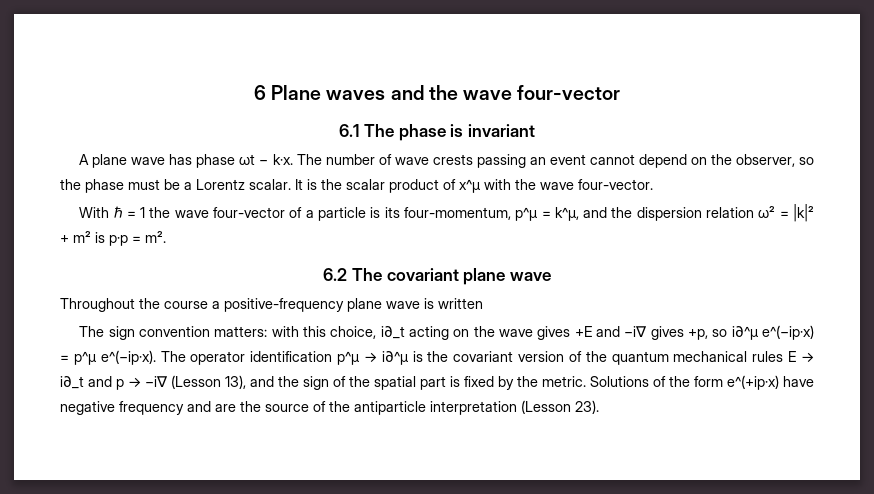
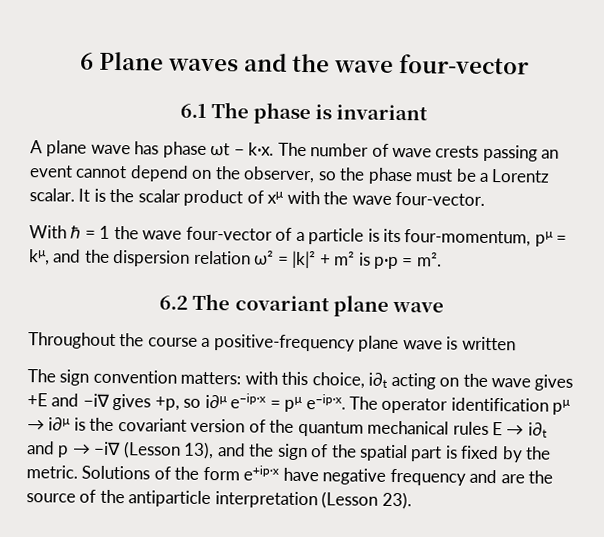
[459,179,480,193] x^μ -> [267,191,285,204] xμ
[515,207,579,221] p^μ = k^μ, -> [534,231,568,247] [29,249,50,266] pμ = kμ,
[380,326,405,339] i∂_t -> [368,372,389,388] i∂t
[731,325,814,340] [60,350,408,365] i∂^μ e^(−ip·x) = p^μ e^(−ip·x). The operator identification p^μ → i∂^μ -> [204,393,572,415] [27,417,72,431] i∂μ e−ip·x = pμ e−ip·x. The operator identification pμ → i∂μ
[60,376,84,389] i∂_t -> [527,422,548,438] i∂t
[727,375,779,390] e^(+ip·x) -> [243,465,280,481] e+ip·x

